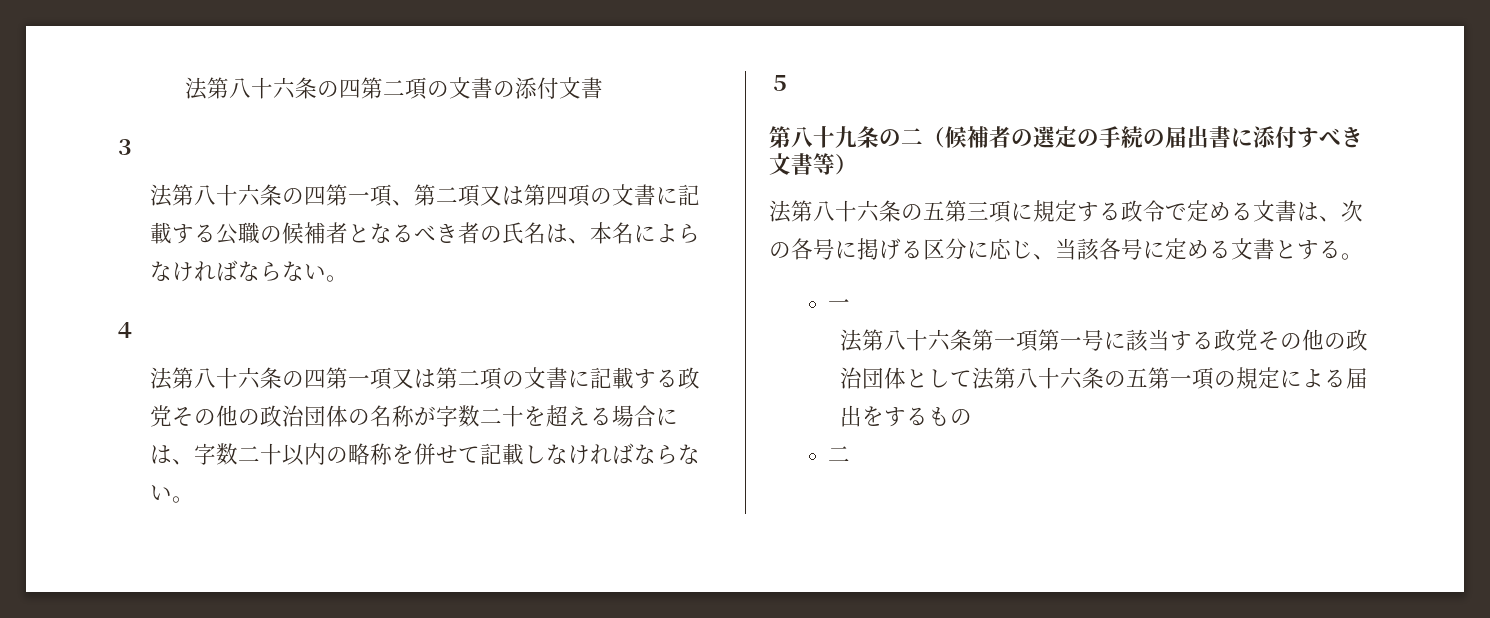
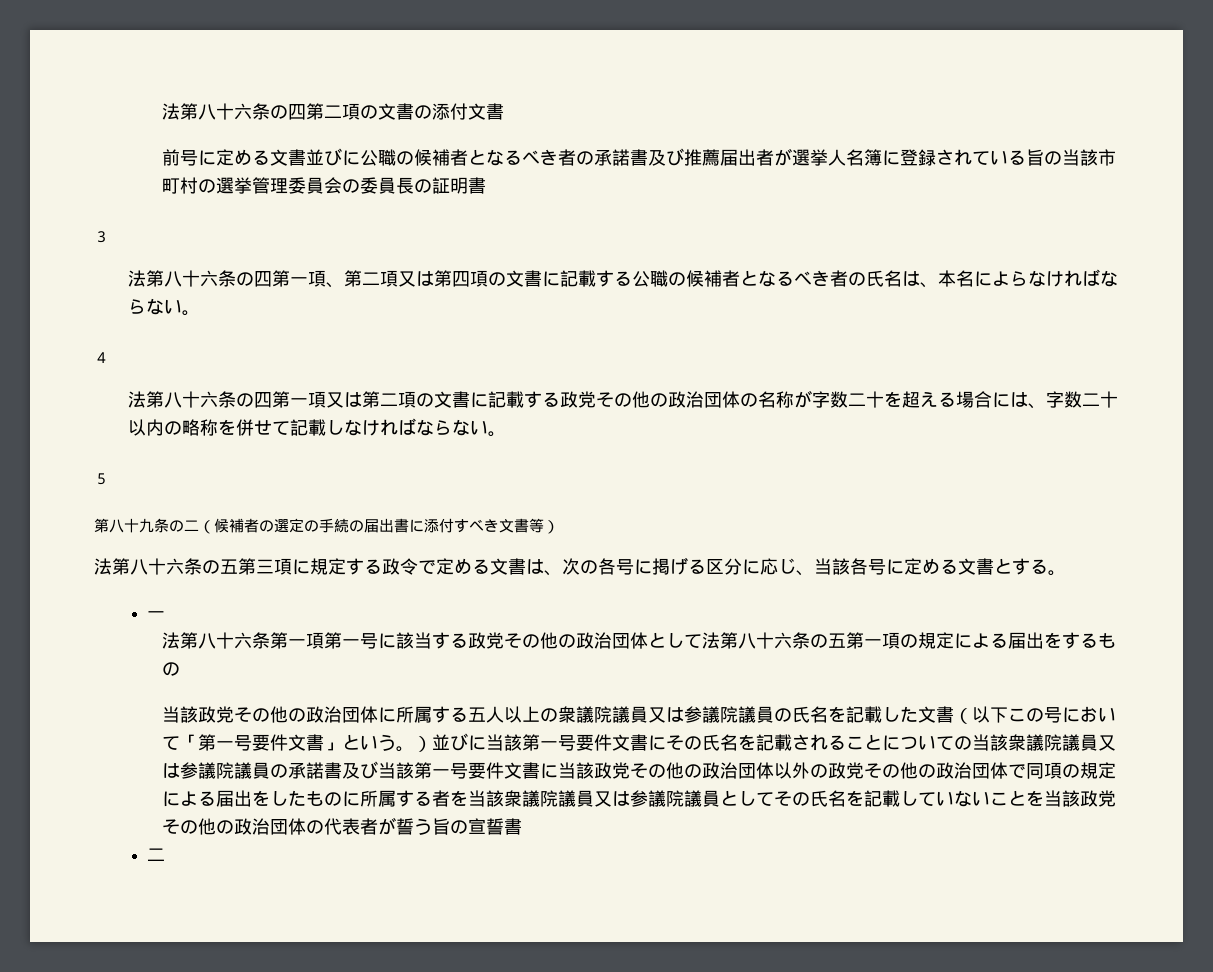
(604, 88) none -> [162,148,1117,166] [162,177,487,194] // 前号に定める文書並びに公職の候補者となるべき者の承諾書及び推薦届出者が選挙人名簿に登録されている旨の当該市町村の選挙管理委員会の委員長の証明書
(973, 417) none -> [162,706,1117,724] [162,733,1117,752] [162,761,1117,779] [162,790,1117,807] [162,817,523,835] // 当該政党その他の政治団体に所属する五人以上の衆議院議員又は参議院議員の氏名を記載した文書（以下この号において「第一号要件文書」という。）並びに当該第一号要件文書にその氏名を記載されることについての当該衆議院議員又は参議院議員の承諾書及び当該第一号要件文書に当該政党その他の政治団体以外の政党その他の政治団体で同項の規定による届出をしたものに所属する者を当該衆議院議員又は参議院議員としてその氏名を記載していないことを当該政党その他の政治団体の代表者が誓う旨の宣誓書

